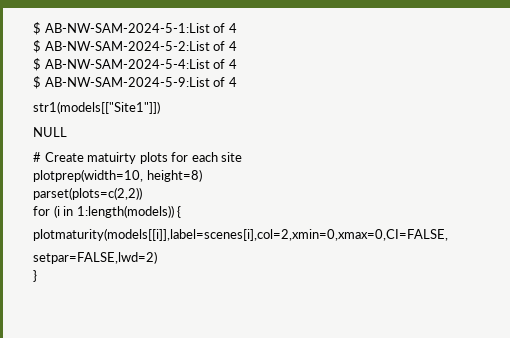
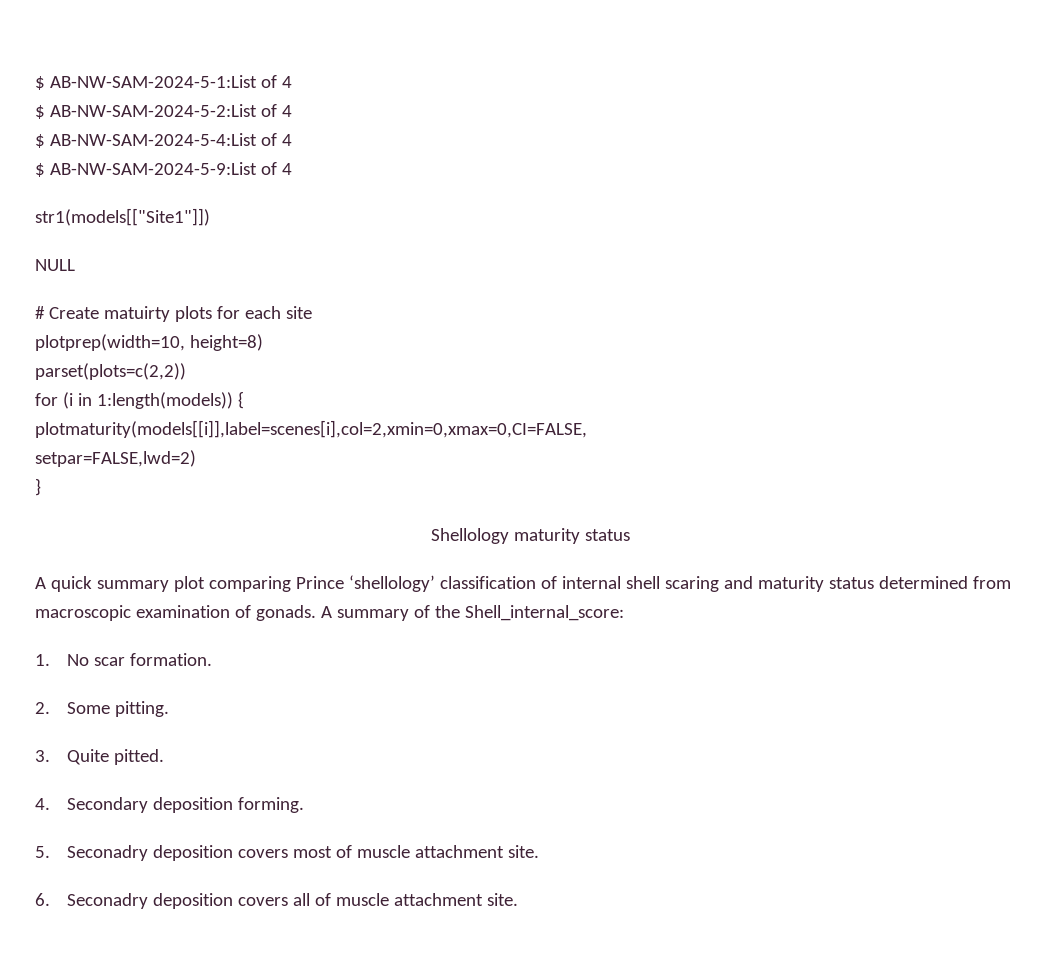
(37, 276) none -> [431,528,630,544] [35,575,1011,592] [35,605,624,621] [35,653,213,666] [35,701,170,717] [35,749,165,765] [35,797,305,813] [35,845,540,861] [35,893,519,909] // Shellology maturity status // A quick summary plot comparing Prince ‘shellology’ classification of internal shell scaring and maturity status determined from macroscopic examination of gonads. A summary of the Shell_internal_score: // 1. No scar formation. // 2. Some pitting. // 3. Quite pitted. // 4. Secondary deposition forming. // 5. Seconadry deposition covers most of muscle attachment site. // 6. Seconadry deposition covers all of muscle attachment site.

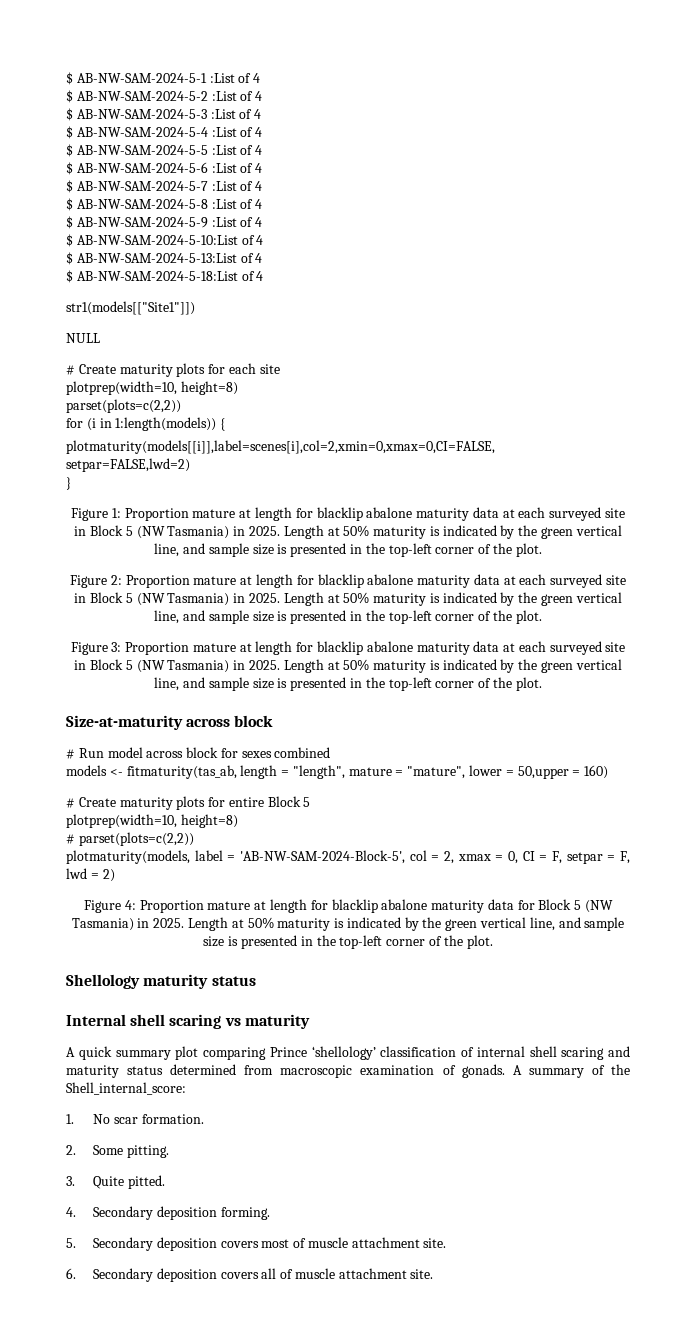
[35,75,292,90] [35,104,292,119] [35,133,292,148] [35,162,257,177] $ AB-NW-SAM-2024-5-1:List of 4 // $ AB-NW-SAM-2024-5-2:List of 4 // $ AB-NW-SAM-2024-5-4:List of 4 // $ AB-NW-SAM-2024-5-9:List -> [66,72,261,85] [66,90,263,103] [66,108,262,121] [66,126,263,139] [66,144,263,157] [66,162,263,175] [66,180,263,193] [66,198,263,211] [66,216,263,229] [66,234,264,247] [66,252,263,265] [66,270,238,283] $ AB-NW-SAM-2024-5-1 :List of 4 // $ AB-NW-SAM-2024-5-2 :List of 4 // $ AB-NW-SAM-2024-5-3 :List of 4 // $ AB-NW-SAM-2024-5-4 :List of 4 // $ AB-NW-SAM-2024-5-5 :List of 4 // $ AB-NW-SAM-2024-5-6 :List of 4 // $ AB-NW-SAM-2024-5-7 :List of 4 // $ AB-NW-SAM-2024-5-8 :List of 4 // $ AB-NW-SAM-2024-5-9 :List of 4 // $ AB-NW-SAM-2024-5-10:List of 4 // $ AB-NW-SAM-2024-5-13:List of 4 // $ AB-NW-SAM-2024-5-18:List
[103,306,170,322] matuirty -> [119,364,173,377] maturity
[431,528,630,544] Shellology maturity status -> [71,507,625,521] [74,525,622,539] [154,543,542,557] [70,574,626,588] [74,592,622,606] [154,610,542,624] [70,641,626,655] [74,659,622,673] [154,677,542,691] [66,715,274,730] [66,747,331,759] [66,765,609,779] [66,796,311,810] [66,814,238,828] [66,832,194,846] [66,850,631,864] [66,868,115,882] [84,899,613,913] [71,917,625,931] [203,935,493,949] [66,974,256,989] [66,1014,310,1029] Figure 1: Proportion mature at length for blacklip abalone maturity data at each surveyed site in Block 5 (NW Tasmania) in 2025. Length at 50% maturity is indicated by the green vertical line, and sample size is presented in the top-left corner of the plot. // Figure 2: Proportion mature at length for blacklip abalone maturity data at each surveyed site in Block 5 (NW Tasmania) in 2025. Length at 50% maturity is indicated by the green vertical line, and sample size is presented in the top-left corner of the plot. // Figure 3: Proportion mature at length for blacklip abalone maturity data at each surveyed site in Block 5 (NW Tasmania) in 2025. Length at 50% maturity is indicated by the green vertical line, and sample size is presented in the top-left corner of the plot. // Size-at-maturity across block // # Run model across block for sexes combined // models <- fitmaturity(tas_ab, length = "length", mature = "mature", lower = 50,upper = 160) // # Create maturity plots for entire Block 5 // plotprep(width=10, height=8) // # parset(plots=c(2,2)) // plotmaturity(models, label = 'AB-NW-SAM-2024-Block-5', col = 2, xmax = 0, CI = F, setpar = F, lwd = 2) // Figure 4: Proportion mature at length for blacklip abalone maturity data for Block 5 (NW Tasmania) in 2025. Length at 50% maturity is indicated by the green vertical line, and sample size is presented in the top-left corner of the plot. // Shellology maturity status // Internal shell scaring vs maturity
[67,845,149,861] Seconadry -> [93,1237,154,1251] Secondary
[67,893,149,909] Seconadry -> [93,1268,154,1282] Secondary

